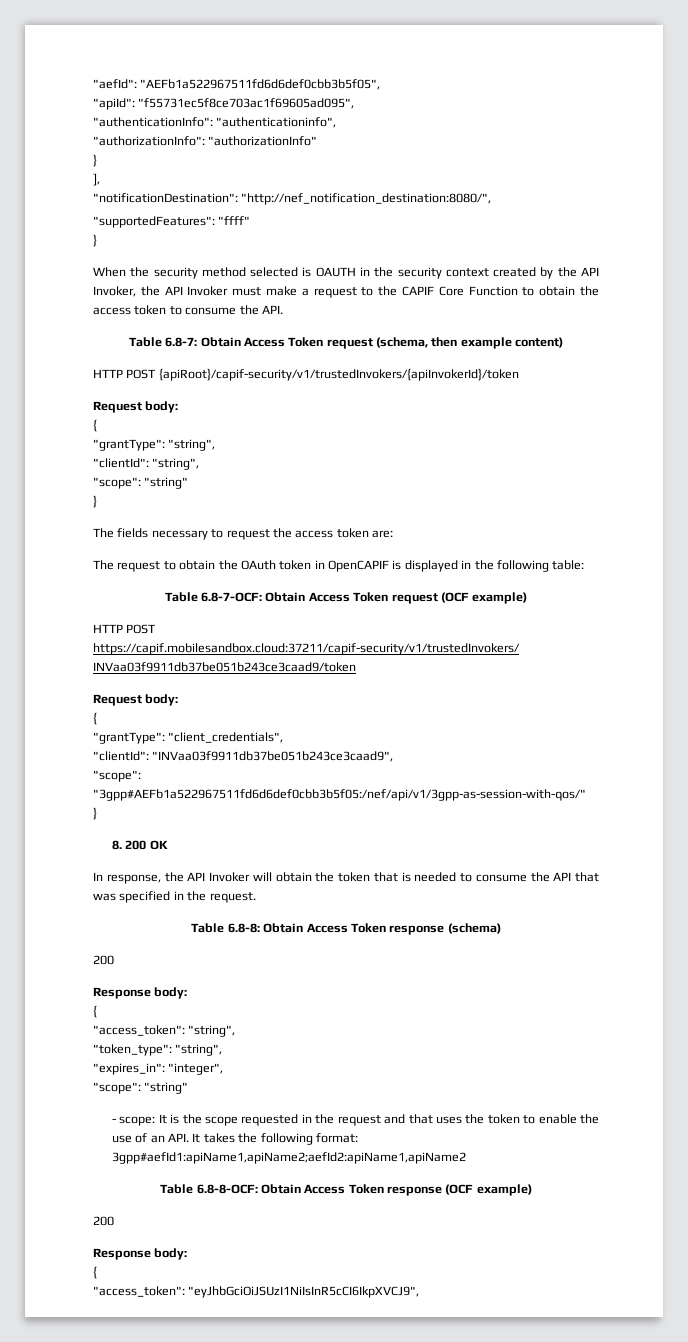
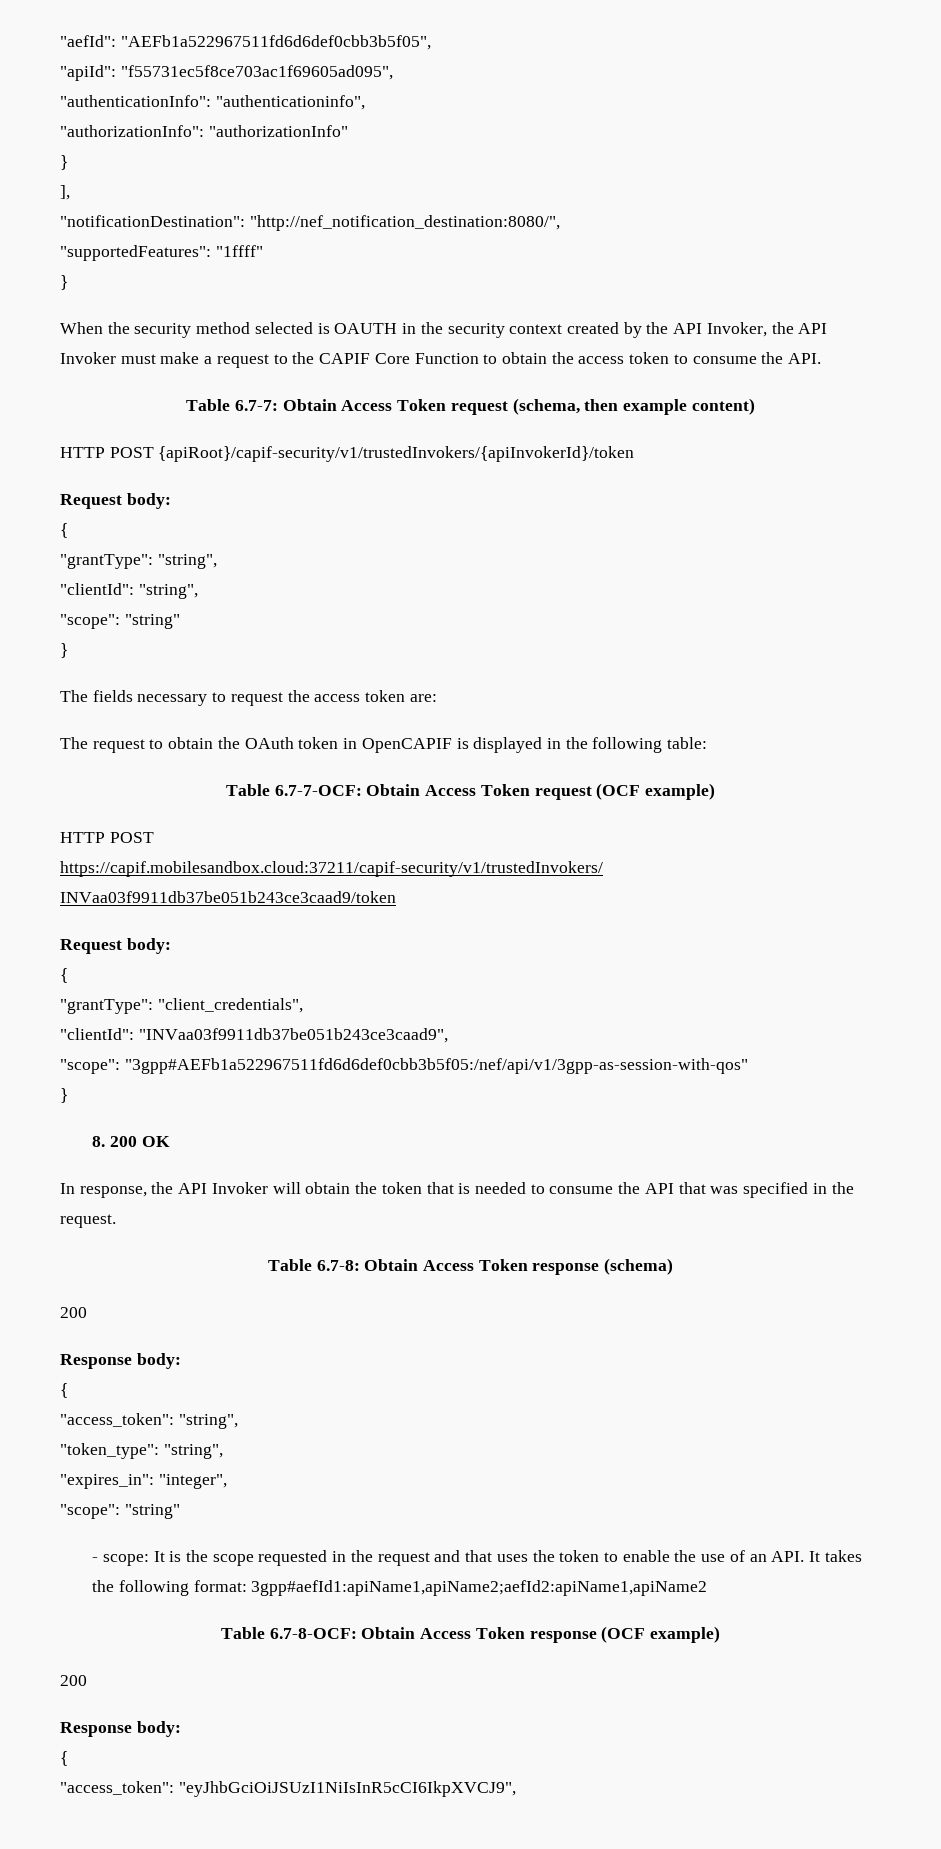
[218,216,251,225] "ffff" -> [215,245,263,257] "1ffff"
[165,337,198,347] 6.8-7: -> [234,400,278,411] 6.7-7:
[201,592,263,602] 6.8-7-OCF: -> [274,785,362,796] 6.7-7-OCF:
[93,789,586,801] "3gpp#AEFb1a522967511fd6d6def0cbb3b5f05:/nef/api/v1/3gpp-as-session-with-qos/" -> [124,1058,748,1074] "3gpp#AEFb1a522967511fd6d6def0cbb3b5f05:/nef/api/v1/3gpp-as-session-with-qos"
[227,923,260,933] 6.8-8: -> [316,1260,360,1271] 6.7-8:
[196,1184,258,1194] 6.8-8-OCF: -> [269,1628,357,1639] 6.7-8-OCF:

